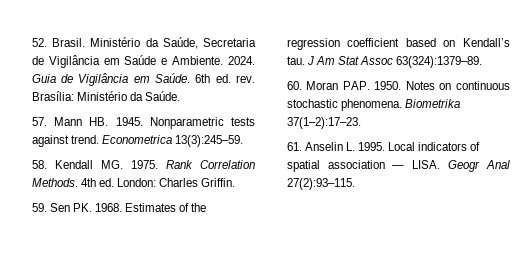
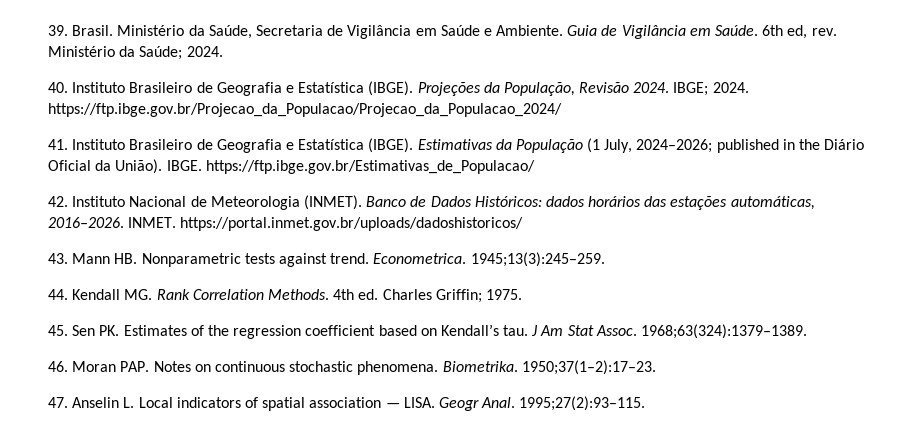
[31,38,47,47] 52. -> [48,25,69,36] 39.
[228,56,255,65] 2024. -> (564, 30) none
[215,74,255,83] [31,91,181,101] [31,117,47,126] ed. rev. Brasília: Ministério da Saúde. // 57. -> [787,25,837,39] [48,46,223,60] [48,81,749,96] [48,103,563,117] [48,138,865,153] [48,159,535,174] [48,195,815,210] [48,217,524,231] [48,253,69,264] ed, rev. Ministério da Saúde; 2024. // 40. Instituto Brasileiro de Geografia e Estatística (IBGE). Projeções da População, Revisão 2024. IBGE; 2024. https://ftp.ibge.gov.br/Projecao_da_Populacao/Projecao_da_Populacao_2024/ // 41. Instituto Brasileiro de Geografia e Estatística (IBGE). Estimativas da População (1 July, 2024–2026; published in the Diário Oficial da União). IBGE. https://ftp.ibge.gov.br/Estimativas_de_Populacao/ // 42. Instituto Nacional de Meteorologia (INMET). Banco de Dados Históricos: dados horários das estações automáticas, 2016–2026. INMET. https://portal.inmet.gov.br/uploads/dadoshistoricos/ // 43.
[115,117,143,126] 1945. -> (138, 258) none
[101,135,244,147] [31,160,47,169] Econometrica 13(3):245–59. // 58. -> [373,252,605,267] [48,289,69,300] Econometrica. 1945;13(3):245–259. // 44.
[130,160,158,169] 1975. -> (153, 294) none
[117,178,236,187] [31,203,47,212] London: Charles Griffin. // 59. -> [382,289,522,303] [48,325,69,336] Charles Griffin; 1975. // 45.
[95,203,123,212] 1968. -> (120, 330) none
[360,56,483,68] [286,81,302,90] Assoc 63(324):1379–89. // 60. -> [595,324,808,339] [48,361,69,372] Assoc. 1968;63(324):1379–1389. // 46.
[374,81,402,90] 1950. -> (150, 366) none
[404,99,460,108] [286,117,361,129] [286,142,302,151] Biometrika 37(1–2):17–23. // 61. -> [442,360,656,375] [48,397,69,408] Biometrika. 1950;37(1–2):17–23. // 47.
[358,142,386,151] 1995. -> (135, 402) none
[486,160,510,169] [286,178,355,190] Anal 27(2):93–115. -> [481,396,646,411] Anal. 1995;27(2):93–115.

